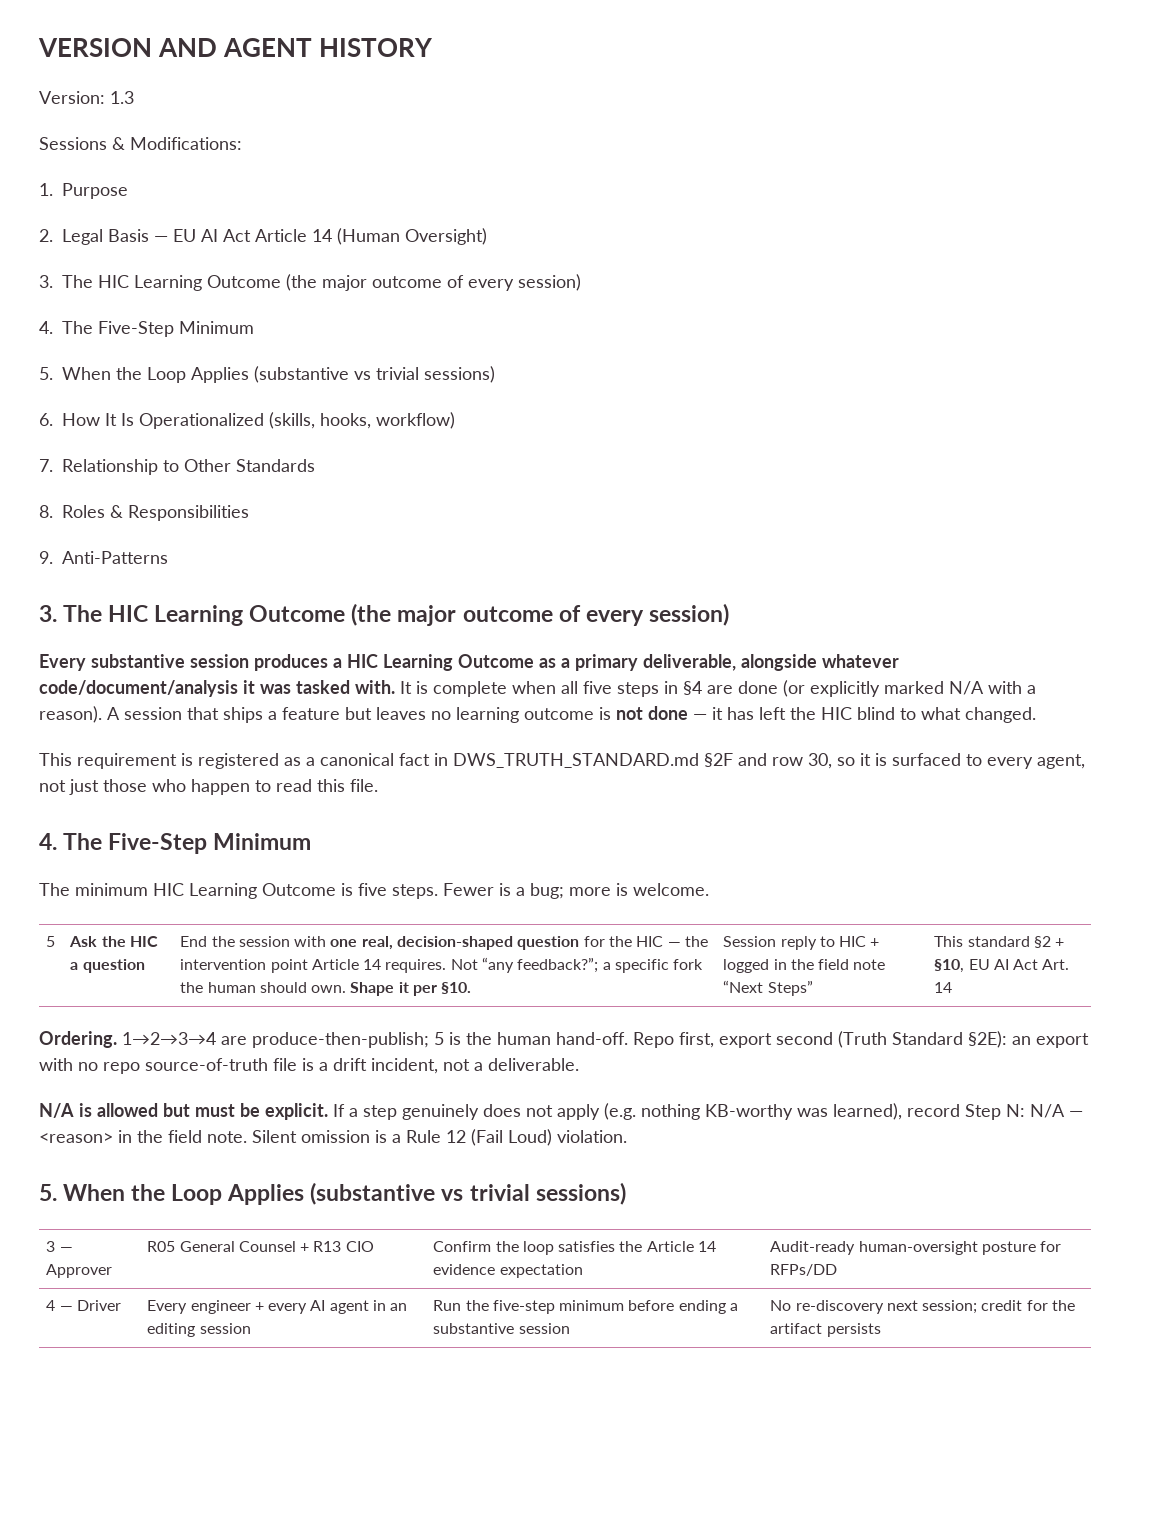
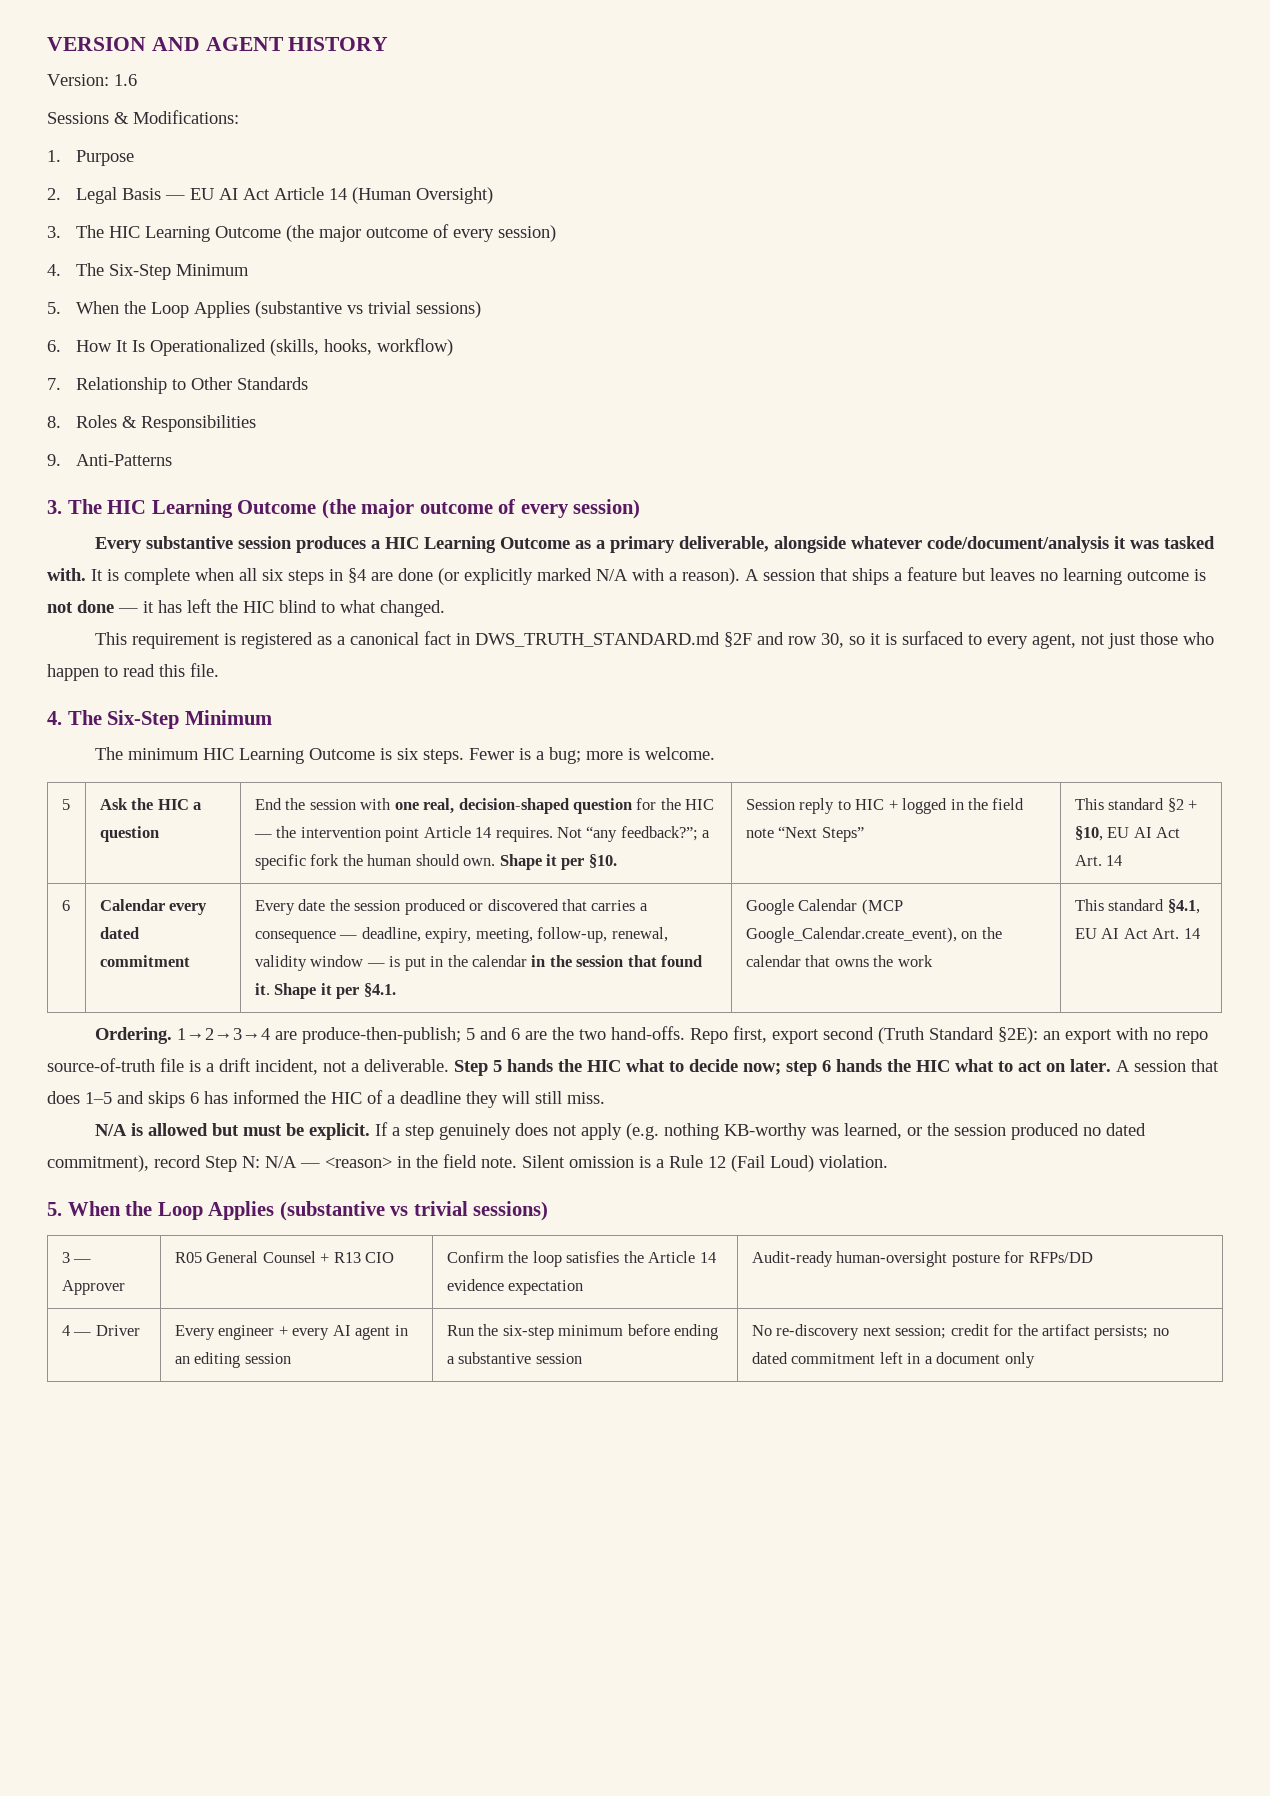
[110,91,134,104] 1.3 -> [114,74,137,86] 1.6
[98,321,174,337] Five-Step -> [108,264,171,280] Six-Step
[583,681,612,694] five -> [262,569,284,581] six
[108,833,208,854] Five-Step -> [107,710,180,729] Six-Step
[358,883,387,896] five -> [396,748,419,760] six
(953, 987) none -> [61,900,70,911] [99,899,208,915] [99,927,139,939] [99,955,190,967] [254,899,648,915] [254,927,668,943] [254,955,703,971] [254,983,396,999] [745,899,903,915] [745,927,1002,943] [745,955,933,967] [1074,899,1200,914] [1074,928,1200,939] // 6 | Calendar every dated commitment | Every date the session produced or discovered that carries a consequence — deadline, expiry, meeting, follow-up, renewal, validity window — is put in the calendar in the session that found it. Shape it per §4.1. | Google Calendar (MCP Google_Calendar.create_event), on the calendar that owns the work | This standard §4.1, EU AI Act Art. 14
[449,1032,628,1045] is the human hand-off. -> [479,1026,685,1040] and 6 are the two hand-offs.
(579, 1064) none -> [454,1059,1219,1076] [47,1090,605,1108] Step 5 hands the HIC what to decide now; step 6 hands the HIC what to act on later. A session that does 1–5 and skips 6 has informed the HIC of a deadline they will still miss.
[833,1103,902,1120] learned), -> [843,1123,1146,1140] [47,1155,149,1172] learned, or the session produced no dated commitment),
[492,1300,555,1314] five-step -> [502,1325,554,1340] six-step
[826,1323,881,1337] persists -> [1094,1325,1169,1340] [751,1352,1035,1368] persists; no dated commitment left in a document only

